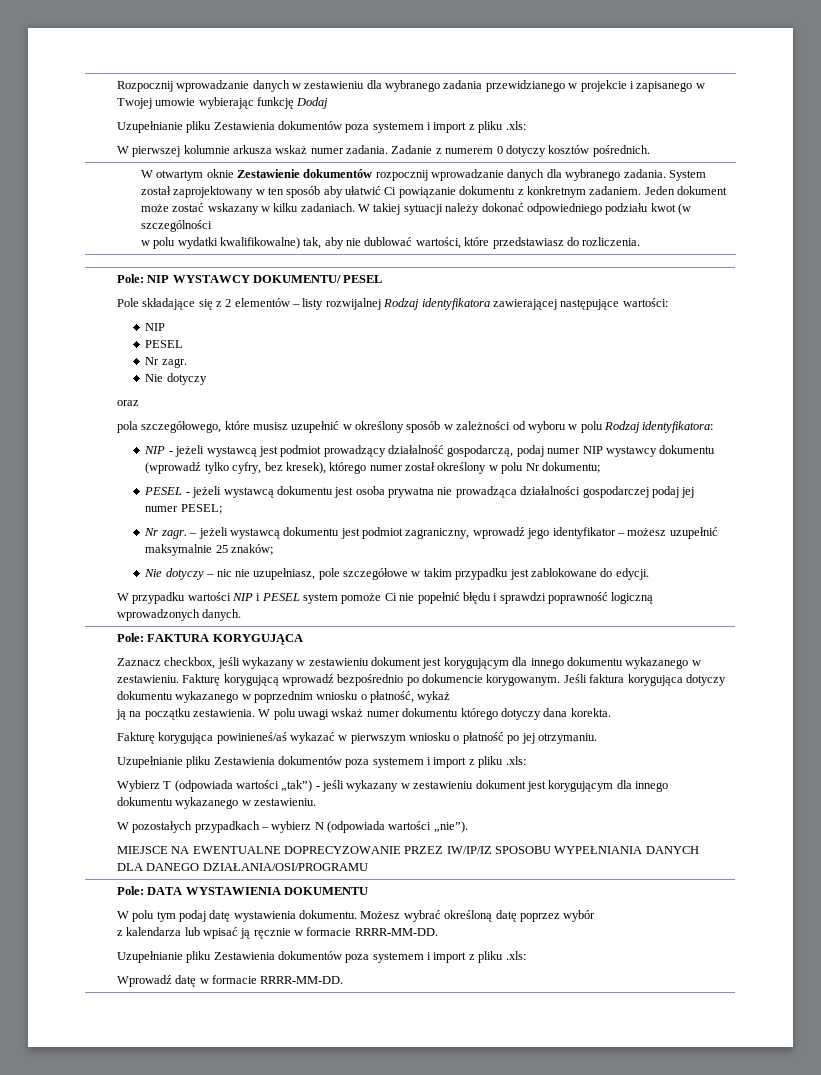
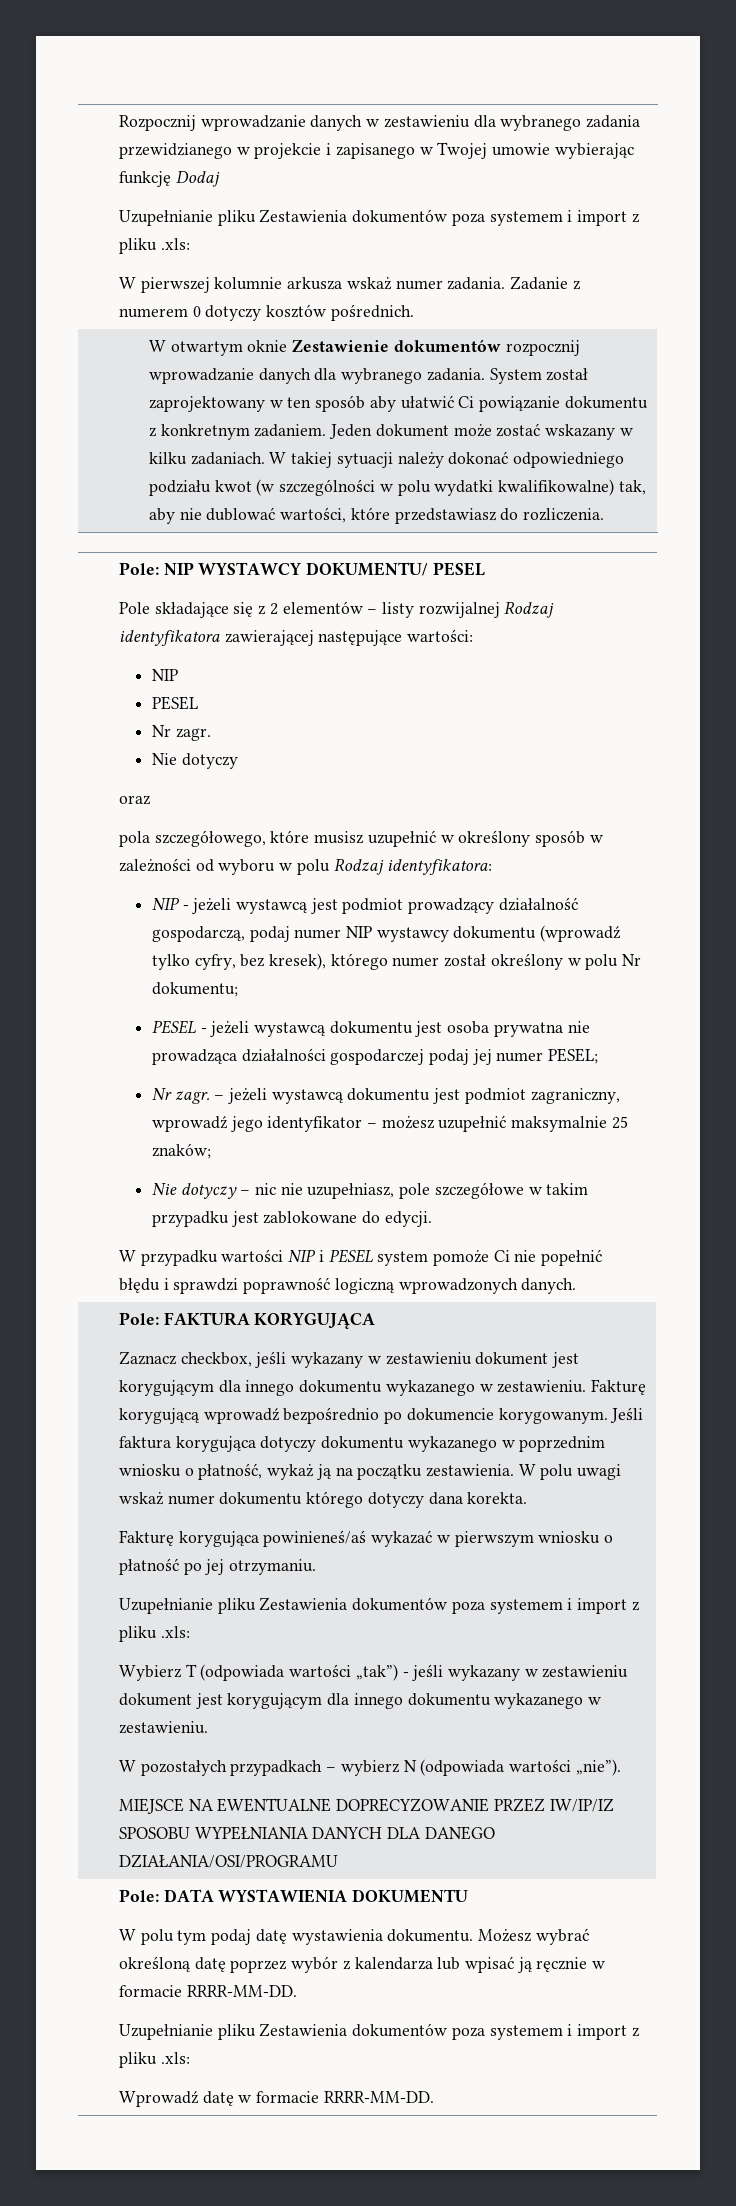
(212, 226) // -> (376, 487) none
(451, 697) // -> (315, 1472) none
(596, 916) // -> (339, 1964) none

